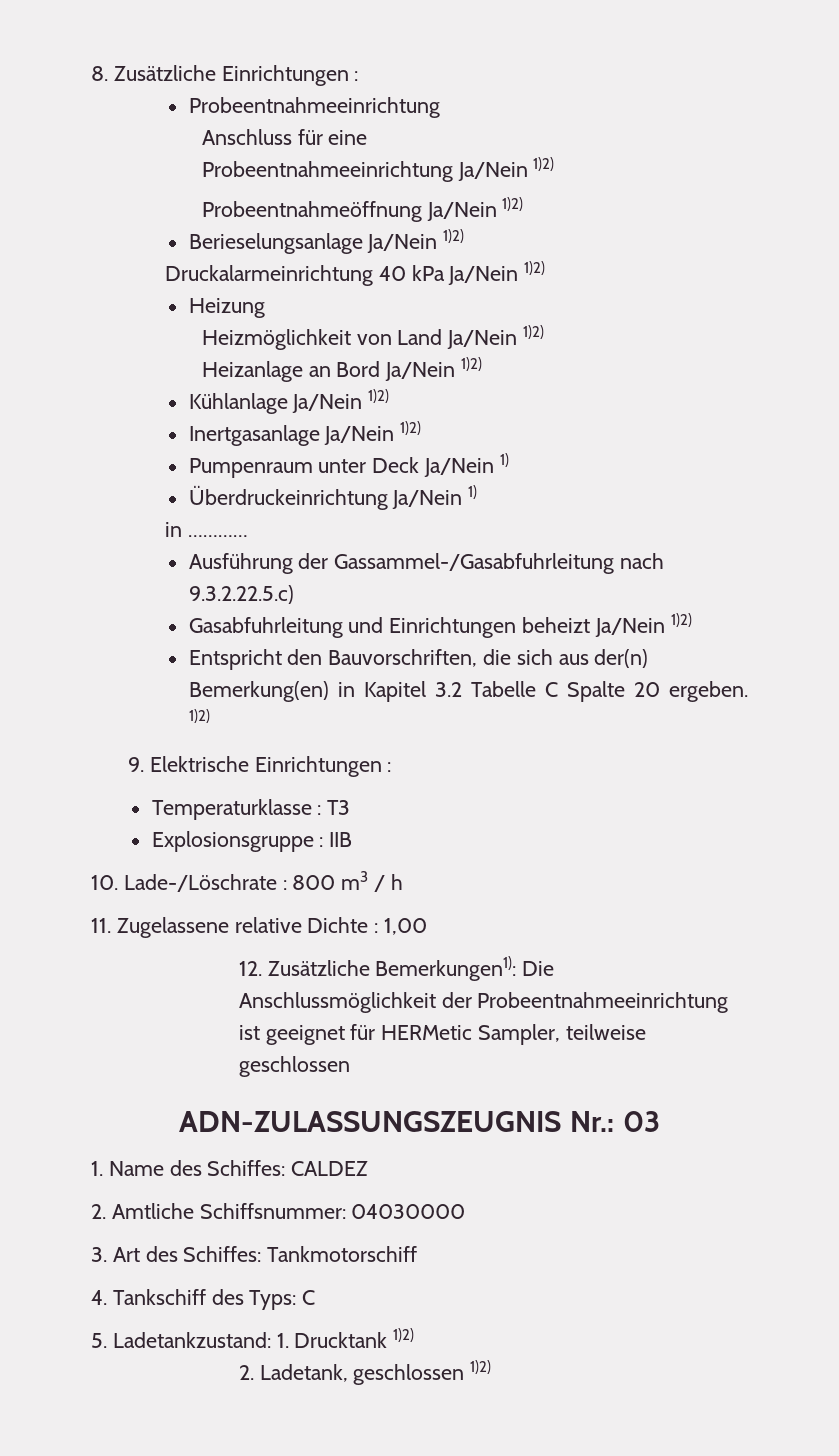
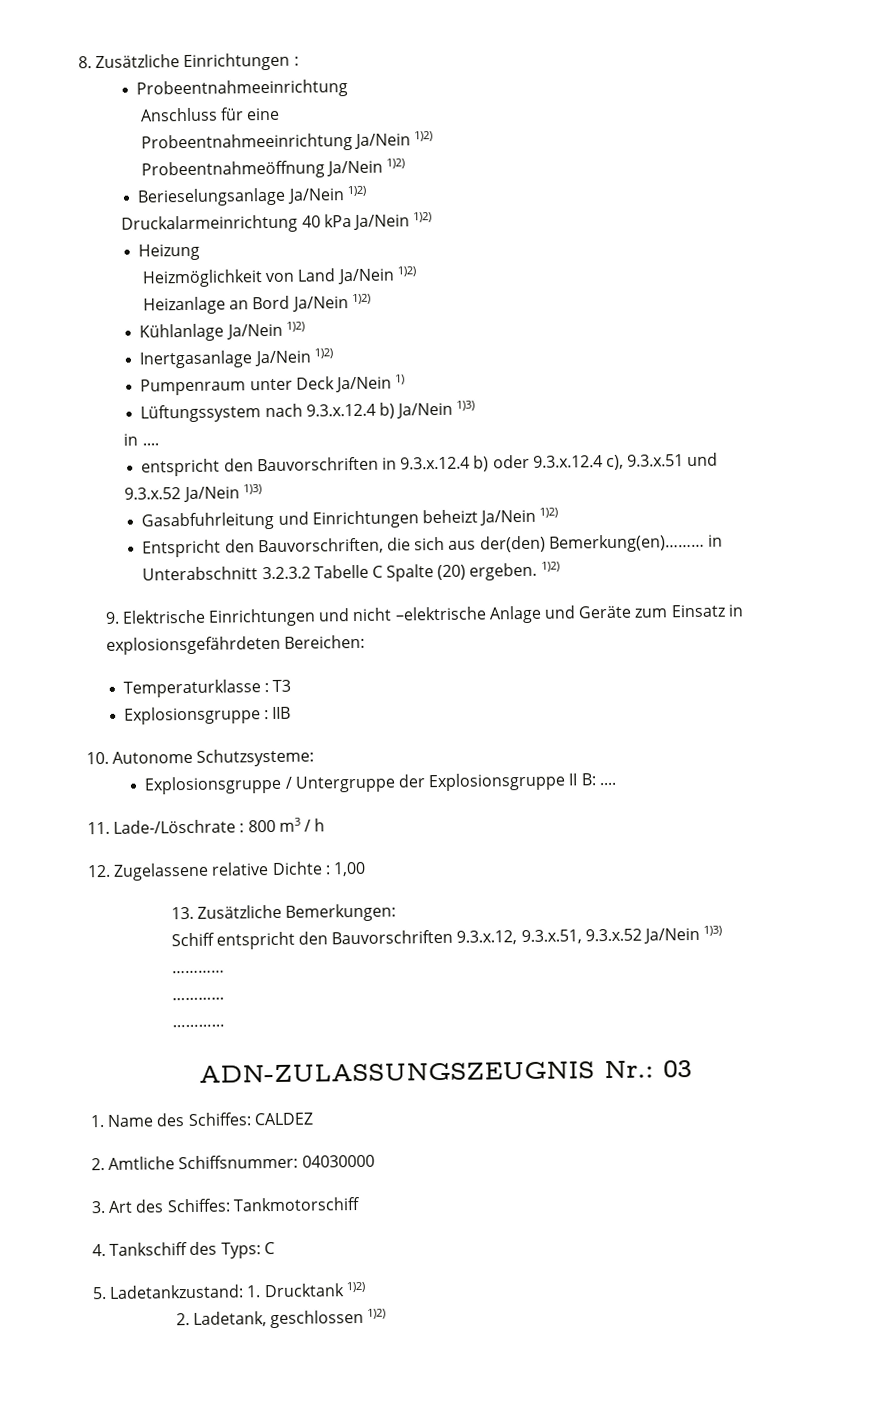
[188,485,478,510] [164,522,248,537] [188,553,664,574] [188,585,294,604] Überdruckeinrichtung Ja/Nein 1) // in ………… // Ausführung der Gassammel-/Gasabfuhrleitung nach 9.3.2.22.5.c) -> [140,400,476,423] [123,433,159,446] [141,452,719,477] [124,484,262,503] Lüftungssystem nach 9.3.x.12.4 b) Ja/Nein 1)3) // in .... // entspricht den Bauvorschriften in 9.3.x.12.4 b) oder 9.3.x.12.4 c), 9.3.x.51 und // 9.3.x.52 Ja/Nein 1)3)
[594,649,649,668] [188,681,462,702] der(n) Bemerkung(en) in Kapitel 3.2 -> [479,533,723,553] [142,566,311,581] der(den) Bemerkung(en)……… in Unterabschnitt 3.2.3.2
[633,682,660,697] 20 -> [437,564,467,581] (20)
[387,762,392,772] : -> [318,604,743,624] [105,634,365,655] und nicht –elektrische Anlage und Geräte zum Einsatz in explosionsgefährdeten Bereichen:
(118, 882) none -> [112,748,315,767] [144,772,616,795] [87,821,110,835] Autonome Schutzsysteme: // Explosionsgruppe / Untergruppe der Explosionsgruppe II B: .... // 11.
[91,918,111,933] 11. -> [87,864,111,878] 12.
[238,956,555,981] [238,992,729,1013] [238,1024,646,1045] [238,1056,350,1077] 12. Zusätzliche Bemerkungen1): Die Anschlussmöglichkeit der Probeentnahmeeinrichtung ist geeignet für HERMetic Sampler, teilweise geschlossen -> [170,903,397,922] [170,925,723,950] [171,969,225,974] [171,996,225,1001] [171,1023,225,1028] 13. Zusätzliche Bemerkungen: // Schiff entspricht den Bauvorschriften 9.3.x.12, 9.3.x.51, 9.3.x.52 Ja/Nein 1)3) // ………… // ………… // …………

